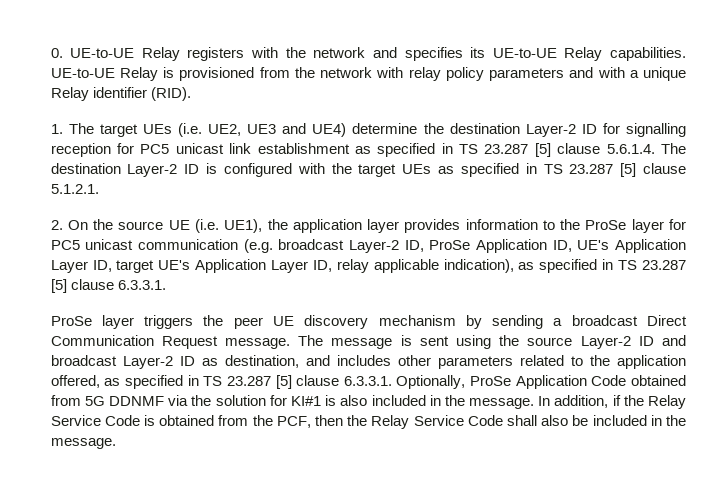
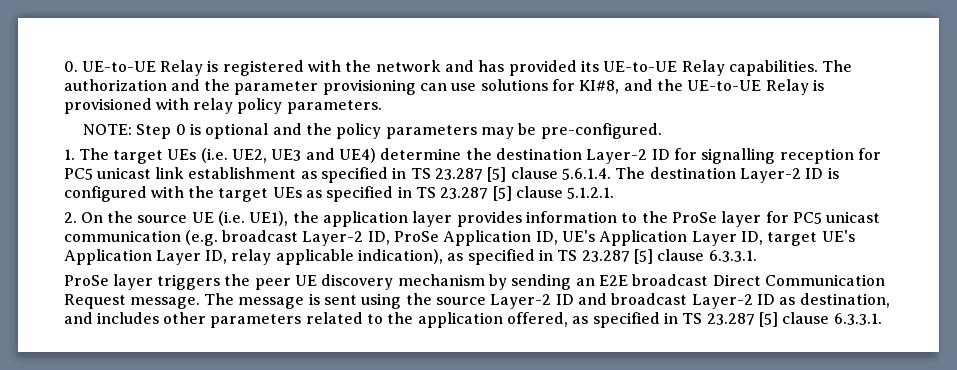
[187,47,245,61] registers -> [207,60,304,76] is registered
[404,47,463,61] specifies -> [478,60,577,76] has provided
[50,67,687,81] [50,87,191,101] UE-to-UE Relay is provisioned from the network with relay policy parameters and with a unique Relay identifier (RID). -> [822,60,853,72] [63,79,824,95] [63,98,382,114] [83,123,662,139] The authorization and the parameter provisioning can use solutions for KI#8, and the UE-to-UE Relay is provisioned with relay policy parameters. // NOTE: Step 0 is optional and the policy parameters may be pre-configured.
[553,318,563,326] a -> [575,275,629,286] an E2E
[396,375,687,389] [50,395,687,409] [50,415,687,429] [50,438,116,449] Optionally, ProSe Application Code obtained from 5G DDNMF via the solution for KI#1 is also included in the message. In addition, if the Relay Service Code is obtained from the PCF, then the Relay Service Code shall also be included in the message. -> (882, 319) none

